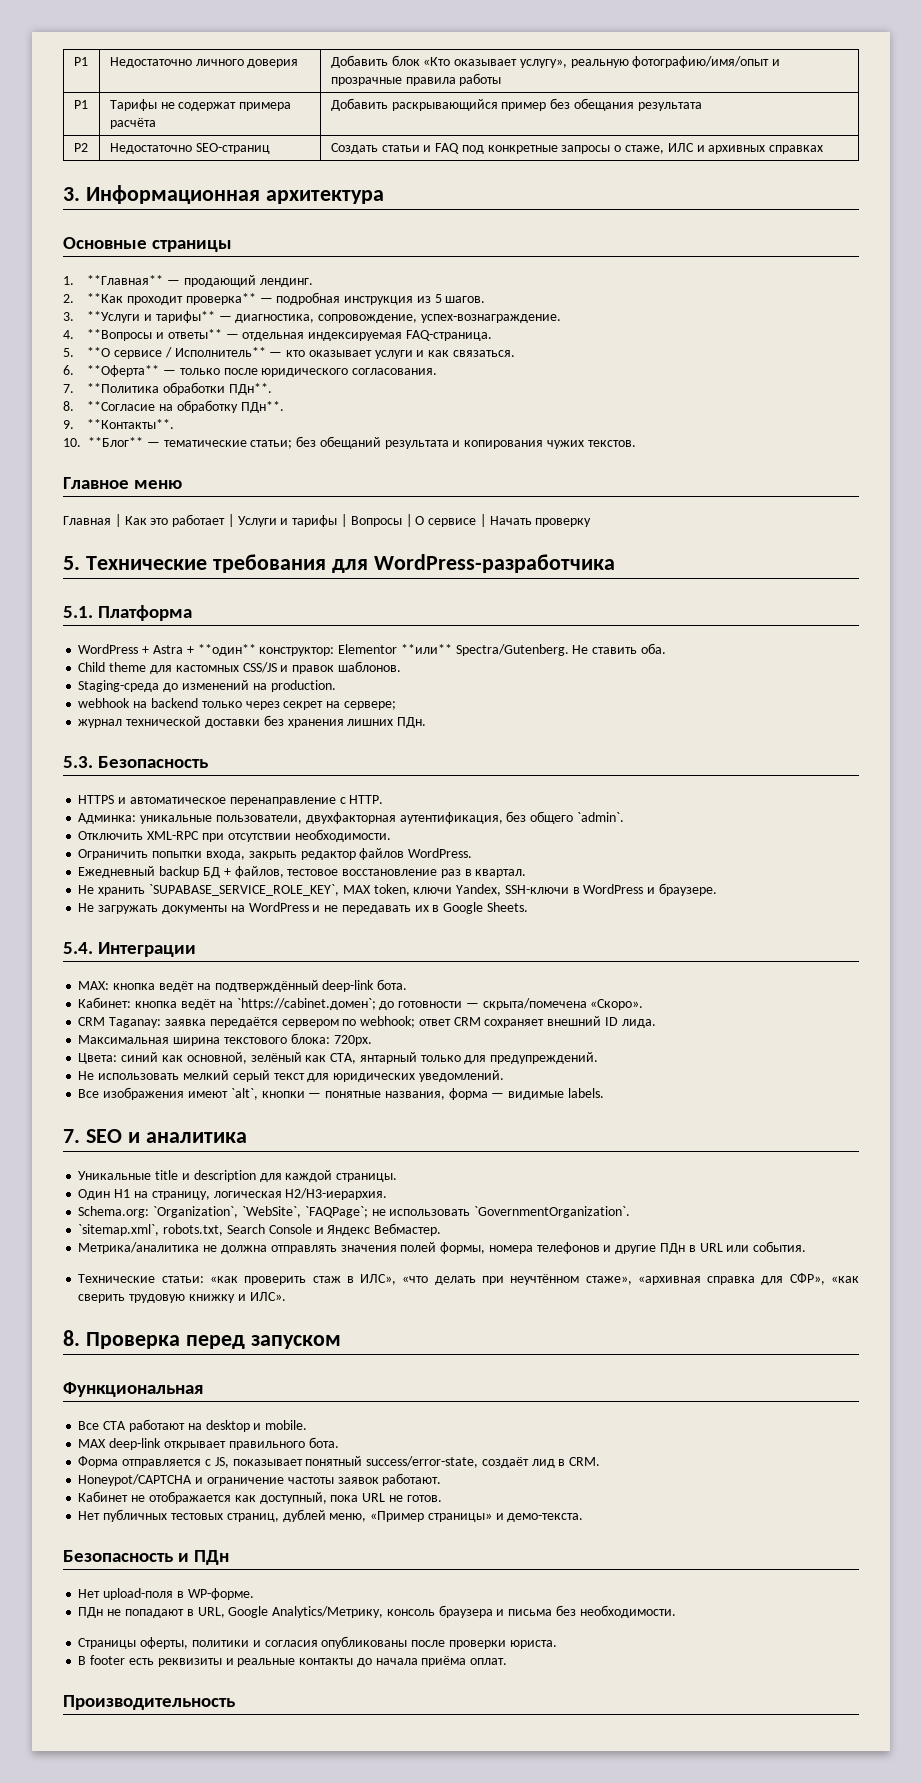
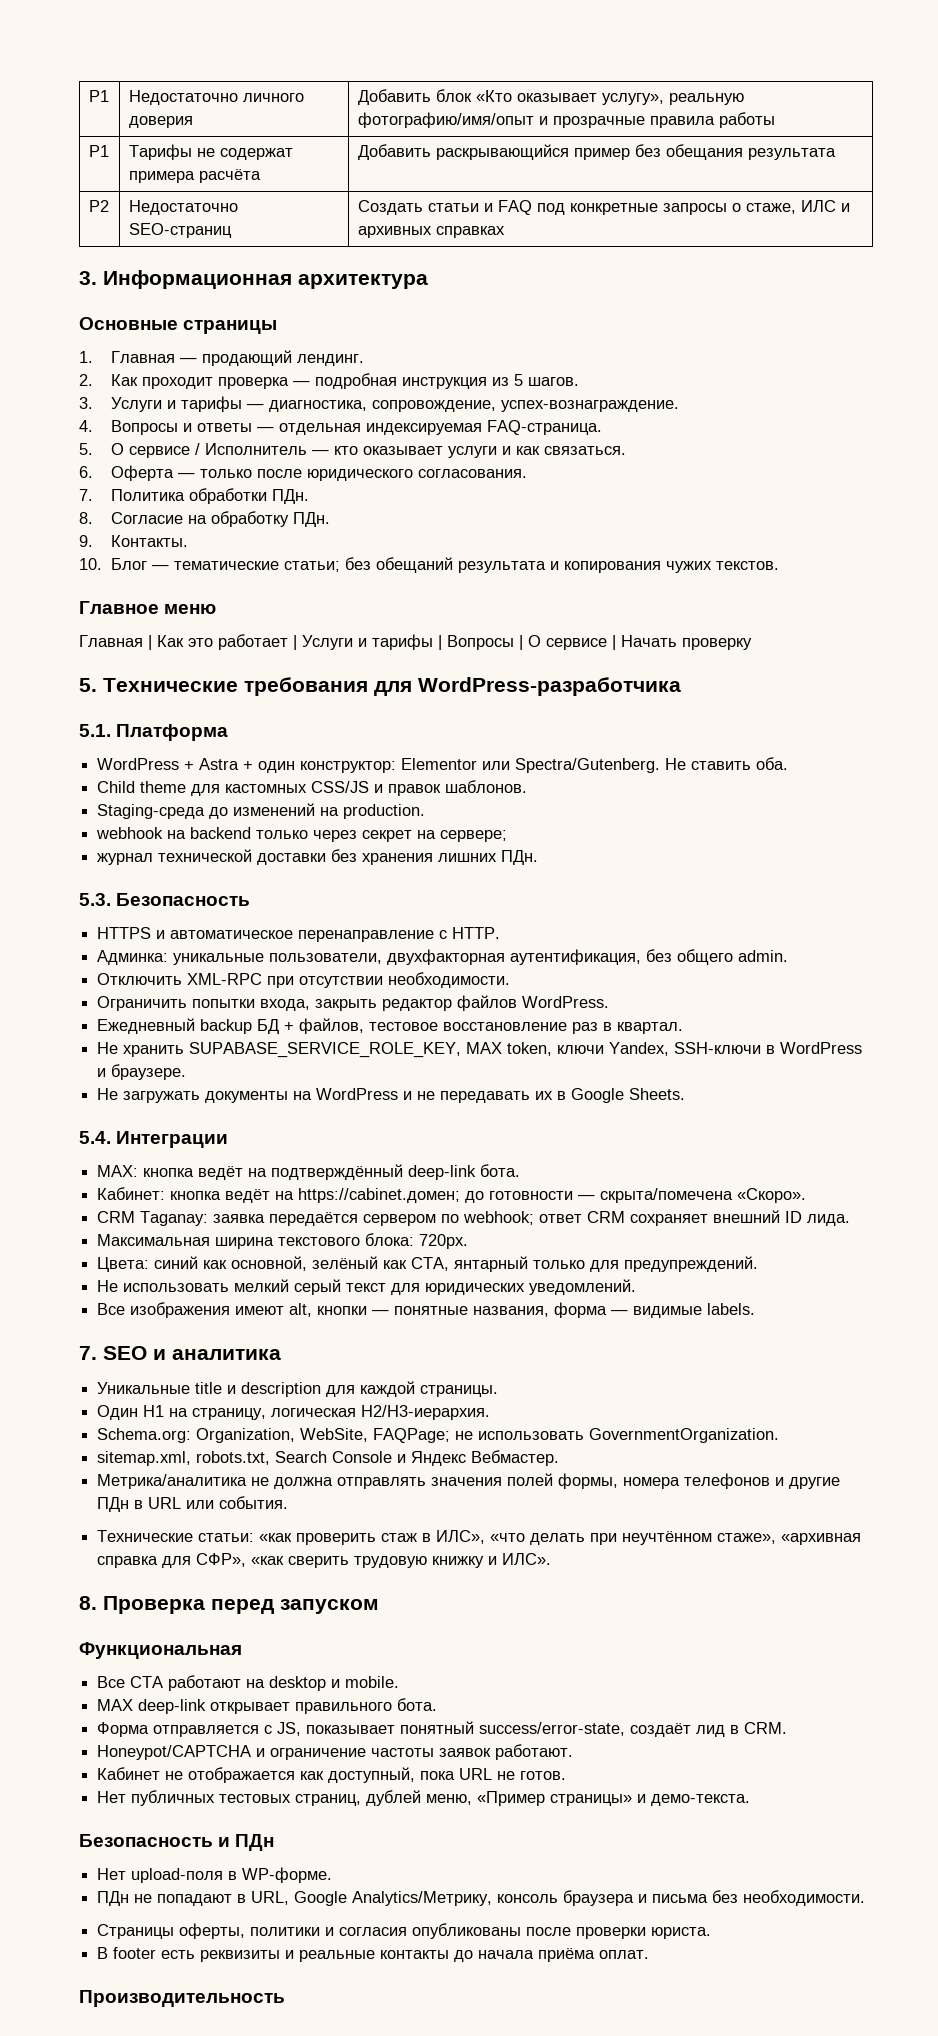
[87,275,164,285] **Главная** -> [111,351,176,363] Главная
[87,293,256,305] **Как проходит проверка** -> [111,374,290,389] Как проходит проверка
[87,311,215,323] **Услуги и тарифы** -> [111,396,243,412] Услуги и тарифы
[87,329,222,341] **Вопросы и ответы** -> [111,420,253,435] Вопросы и ответы
[87,347,111,357] **О -> [111,443,125,455] О
[174,347,266,357] Исполнитель** -> [205,443,308,455] Исполнитель
[87,365,160,377] **Оферта** -> [111,465,175,481] Оферта
[87,382,272,395] [63,401,156,411] **Политика обработки ПДн**. // 8. **Согласие -> [111,488,310,504] [79,512,184,524] Политика обработки ПДн. // 8. Согласие
[240,401,284,413] ПДн**. -> [293,512,331,527] ПДн.
[87,419,175,429] **Контакты**. -> [111,535,189,547] Контакты.
[88,437,143,447] **Блог** -> [111,558,148,570] Блог
[197,644,256,656] **один** -> [258,761,296,773] один
[400,644,452,654] **или** -> [482,761,511,770] или
[576,812,624,822] `admin`. -> [738,950,789,962] admin.
[148,884,339,896] `SUPABASE_SERVICE_ROLE_KEY`, -> [189,1042,462,1058] SUPABASE_SERVICE_ROLE_KEY,
[236,998,376,1010] `https://cabinet.домен`; -> [298,1188,461,1203] https://cabinet.домен;
[230,1088,258,1100] `alt`, -> [289,1303,313,1317] alt,
[153,1206,631,1218] [78,1224,160,1236] `Organization`, `WebSite`, `FAQPage`; не использовать `GovernmentOrganization`. // `sitemap.xml`, -> [196,1428,780,1443] [97,1451,192,1466] Organization, WebSite, FAQPage; не использовать GovernmentOrganization. // sitemap.xml,

